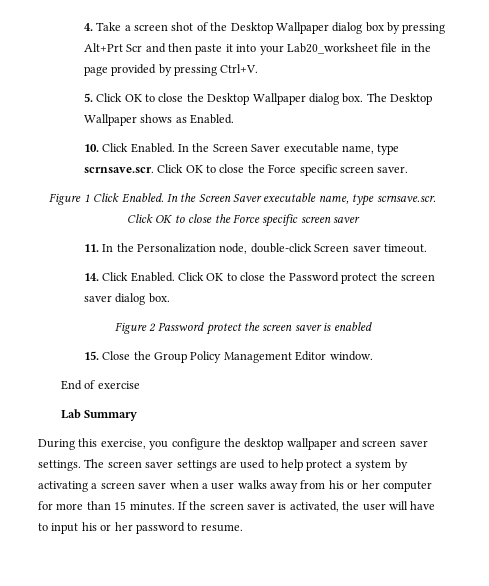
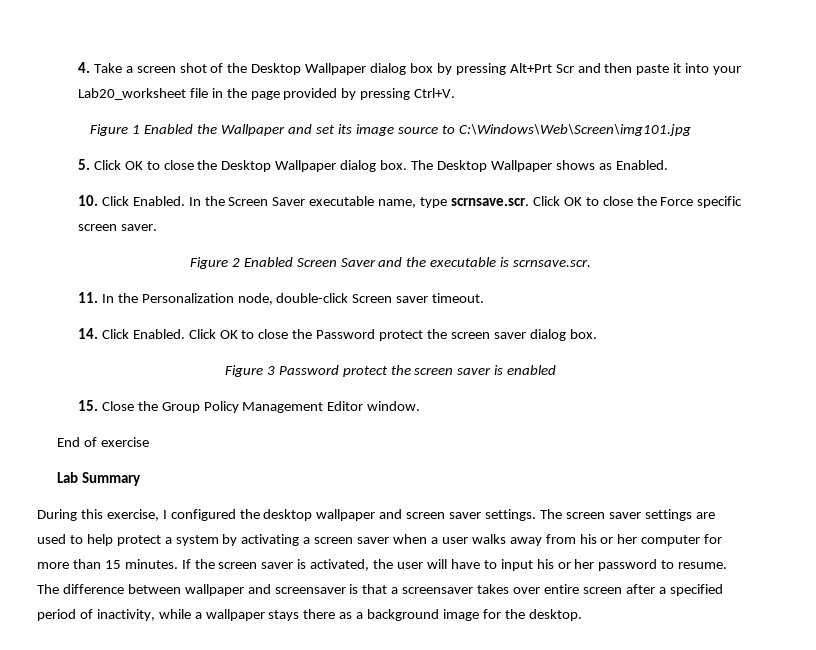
(259, 68) none -> [90,124,691,136] // Figure 1 Enabled the Wallpaper and set its image source to C:\Windows\Web\Screen\img101.jpg
[83,193,436,206] [127,214,360,227] 1 Click Enabled. In the Screen Saver executable name, type scrnsave.scr. Click OK to close the Force specific screen saver -> [231,257,592,267] 2 Enabled Screen Saver and the executable is scrnsave.scr.
[148,323,156,332] 2 -> [266,366,275,375] 3
[149,438,221,450] you configure -> [162,509,236,521] I configured
(243, 528) none -> [37,584,723,596] [37,609,582,621] The difference between wallpaper and screensaver is that a screensaver takes over entire screen after a specified period of inactivity, while a wallpaper stays there as a background image for the desktop.

